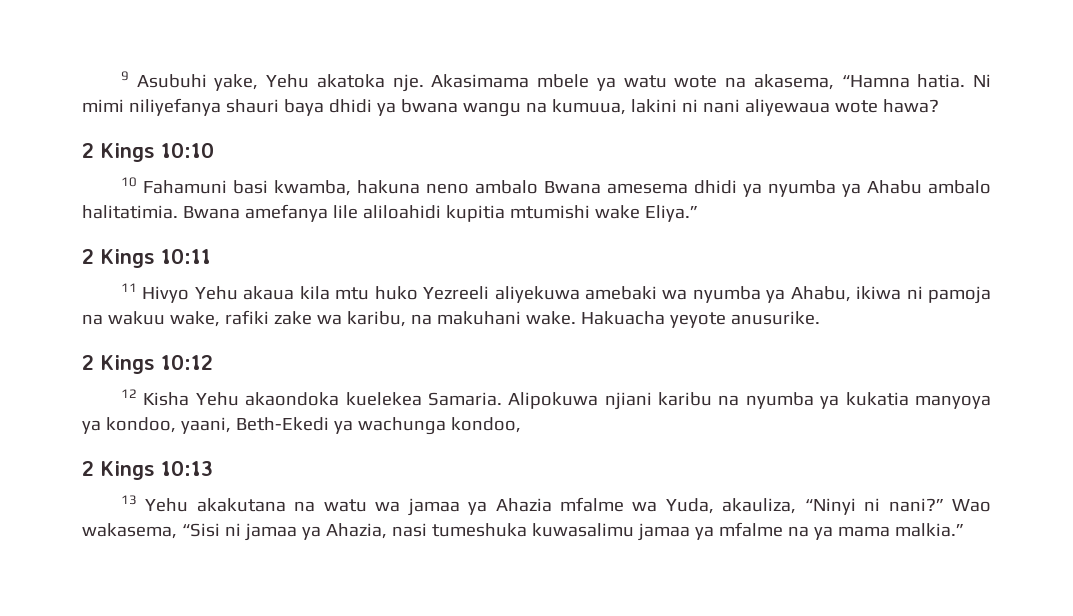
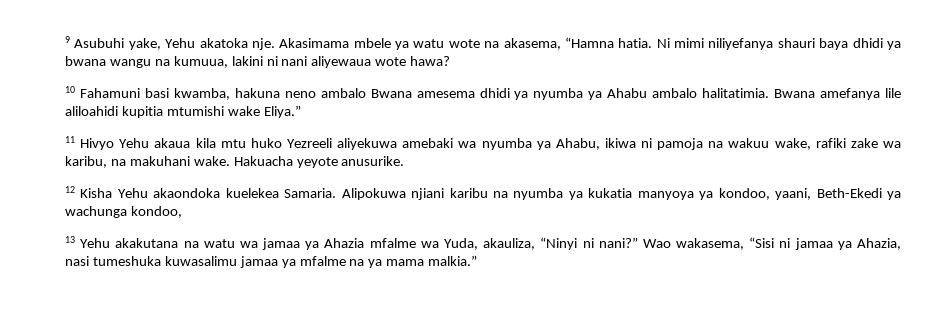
[82,142,214,162] // 2 Kings 10:10 -> (451, 61) none
[82,248,211,268] // 2 Kings 10:11 -> (301, 111) none
[82,354,213,374] // 2 Kings 10:12 -> (405, 161) none
[82,460,213,480] // 2 Kings 10:13 -> (182, 212) none

